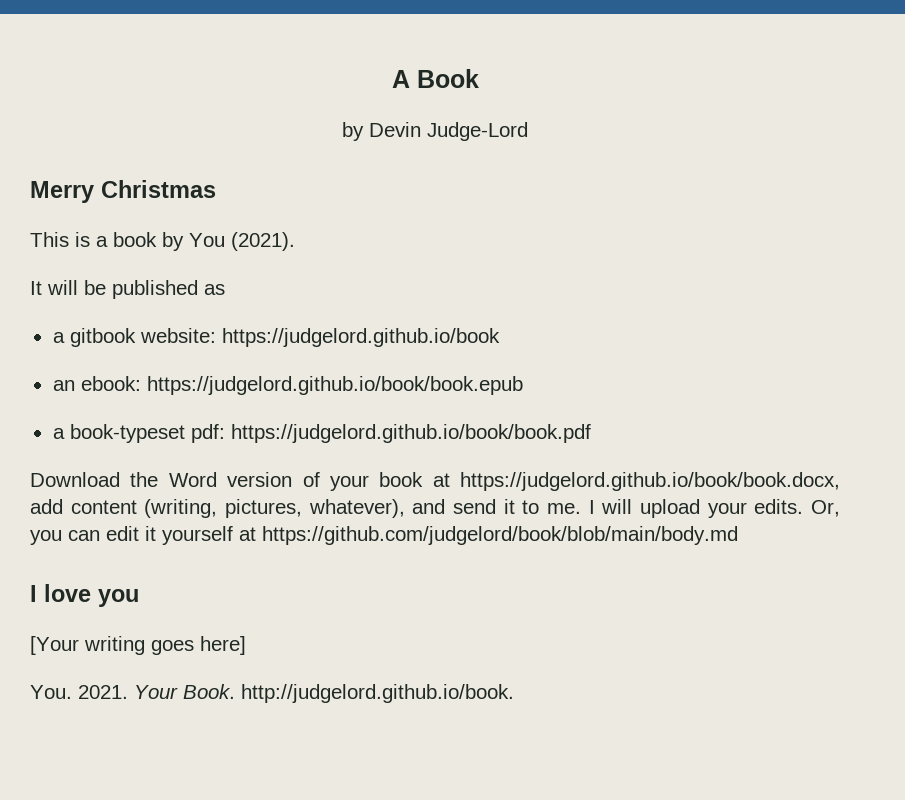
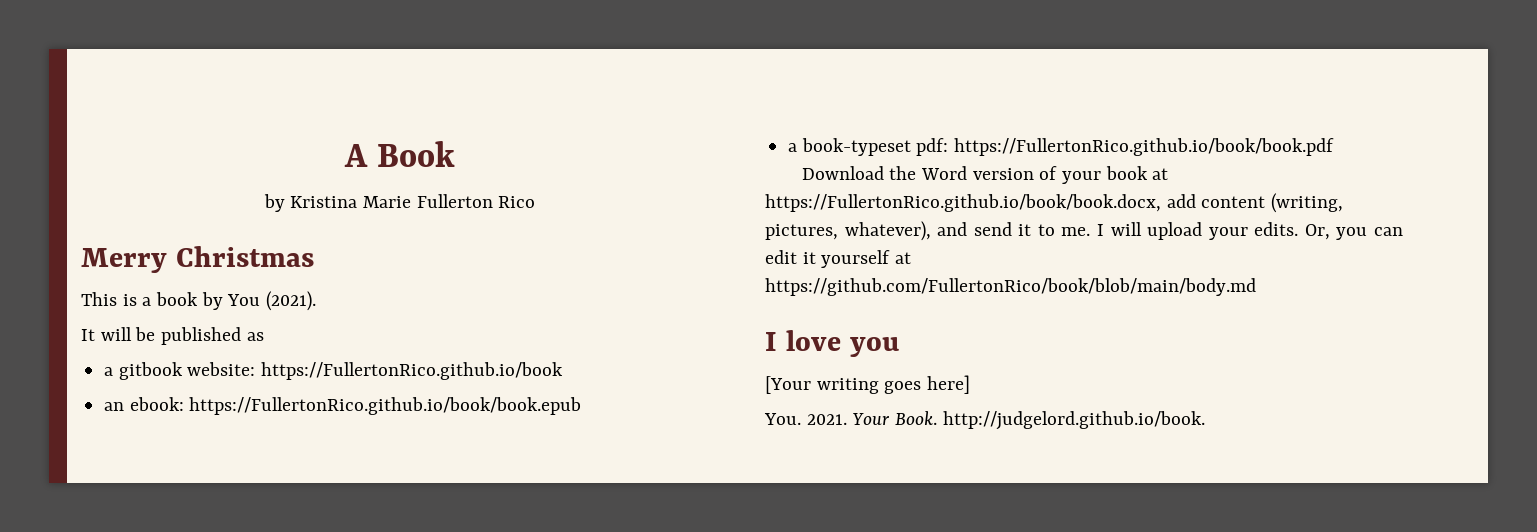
[369,122,528,141] Devin Judge-Lord -> [290,194,536,208] Kristina Marie Fullerton Rico
[221,328,500,347] https://judgelord.github.io/book -> [261,362,564,380] https://FullertonRico.github.io/book
[146,376,523,395] https://judgelord.github.io/book/book.epub -> [189,397,582,415] https://FullertonRico.github.io/book/book.epub
[230,424,591,443] https://judgelord.github.io/book/book.pdf -> [954,138,1335,156] https://FullertonRico.github.io/book/book.pdf
[460,472,840,491] https://judgelord.github.io/book/book.docx, -> [765,194,1161,212] https://FullertonRico.github.io/book/book.docx,
[262,526,738,545] https://github.com/judgelord/book/blob/main/body.md -> [765,278,1256,296] https://github.com/FullertonRico/book/blob/main/body.md

